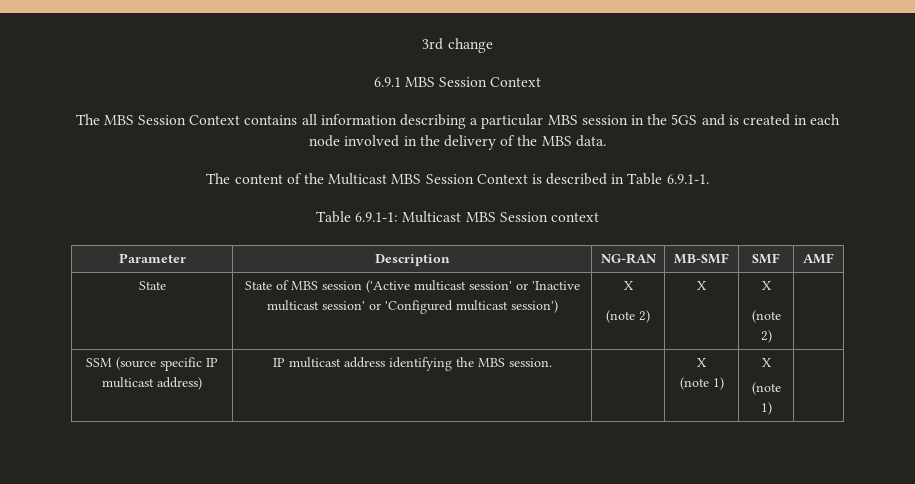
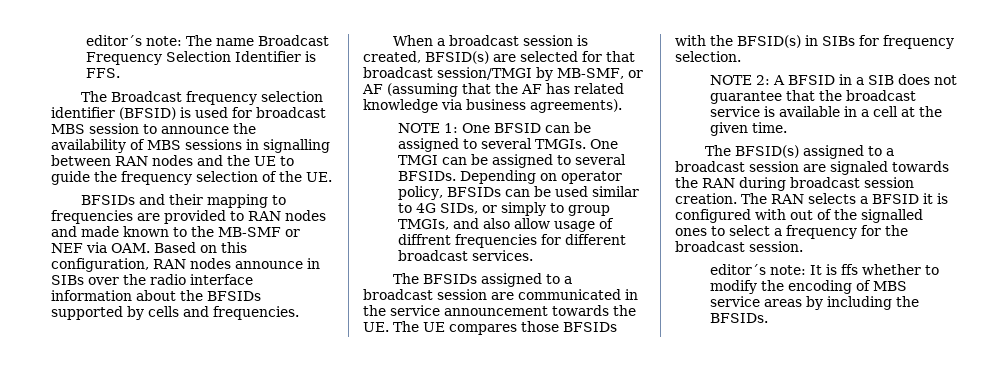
[422,38,493,53] [373,77,542,87] [75,114,841,129] [309,135,606,150] [206,173,709,185] [316,211,599,223] [118,253,186,263] [374,254,450,266] [600,253,657,264] [674,253,729,264] [752,253,780,264] [803,253,834,264] [138,281,166,290] [244,280,580,293] [266,300,558,314] [623,281,634,290] [606,310,650,323] [697,281,707,290] [761,281,772,290] [751,310,781,323] [760,330,772,343] [86,357,218,371] [102,377,202,390] [272,357,552,371] [697,358,707,367] [679,377,724,390] [761,358,772,367] [751,382,781,395] [760,402,772,415] 3rd change // 6.9.1 MBS Session Context // The MBS Session Context contains all information describing a particular MBS session in the 5GS and is created in each node involved in the delivery of the MBS data. // The content of the Multicast MBS Session Context is described in Table 6.9.1-1. // Table 6.9.1-1: Multicast MBS Session context // Parameter | Description | NG-RAN | MB-SMF | SMF | AMF // State | State of MBS session ('Active multicast session' or 'Inactive multicast session' or 'Configured multicast session') | X // (note 2) | X | X // (note 2) | // SSM (source specific IP multicast address) | IP multicast address identifying the MBS session. | | X // (note 1) | X // (note 1) | -> [85,35,329,46] [85,51,316,65] [85,68,120,78] [80,91,323,105] [51,107,326,120] [51,123,256,134] [51,139,330,153] [51,155,294,166] [51,171,332,185] [80,194,286,208] [51,210,326,224] [51,226,300,237] [51,242,247,253] [51,258,320,272] [51,274,253,285] [51,290,261,301] [51,306,299,320] [392,35,588,46] [363,51,635,64] [363,67,643,81] [362,83,624,97] [363,99,622,113] [397,122,591,133] [397,138,618,152] [397,154,626,168] [397,170,622,184] [397,186,639,200] [397,202,610,216] [397,218,614,232] [397,234,626,248] [397,250,533,261] [392,273,572,287] [363,289,638,300] [363,305,636,316] [363,321,617,335] [675,35,954,49] [675,51,741,62] [709,74,957,85] [709,90,916,104] [709,106,942,117] [709,122,787,136] [704,145,894,159] [675,161,949,175] [675,177,914,191] [675,193,948,204] [675,209,923,223] [675,225,908,239] [675,241,803,252] [709,264,939,275] [709,280,907,294] [709,296,919,310] [709,313,768,323] editor´s note: The name Broadcast Frequency Selection Identifier is FFS. // The Broadcast frequency selection identifier (BFSID) is used for broadcast MBS session to announce the availability of MBS sessions in signalling between RAN nodes and the UE to guide the frequency selection of the UE. // BFSIDs and their mapping to frequencies are provided to RAN nodes and made known to the MB-SMF or NEF via OAM. Based on this configuration, RAN nodes announce in SIBs over the radio interface information about the BFSIDs supported by cells and frequencies. // When a broadcast session is created, BFSID(s) are selected for that broadcast session/TMGI by MB-SMF, or AF (assuming that the AF has related knowledge via business agreements). // NOTE 1: One BFSID can be assigned to several TMGIs. One TMGI can be assigned to several BFSIDs. Depending on operator policy, BFSIDs can be used similar to 4G SIDs, or simply to group TMGIs, and also allow usage of diffrent frequencies for different broadcast services. // The BFSIDs assigned to a broadcast session are communicated in the service announcement towards the UE. The UE compares those BFSIDs with the BFSID(s) in SIBs for frequency selection. // NOTE 2: A BFSID in a SIB does not guarantee that the broadcast service is available in a cell at the given time. // The BFSID(s) assigned to a broadcast session are signaled towards the RAN during broadcast session creation. The RAN selects a BFSID it is configured with out of the signalled ones to select a frequency for the broadcast session. // editor´s note: It is ffs whether to modify the encoding of MBS service areas by including the BFSIDs.

